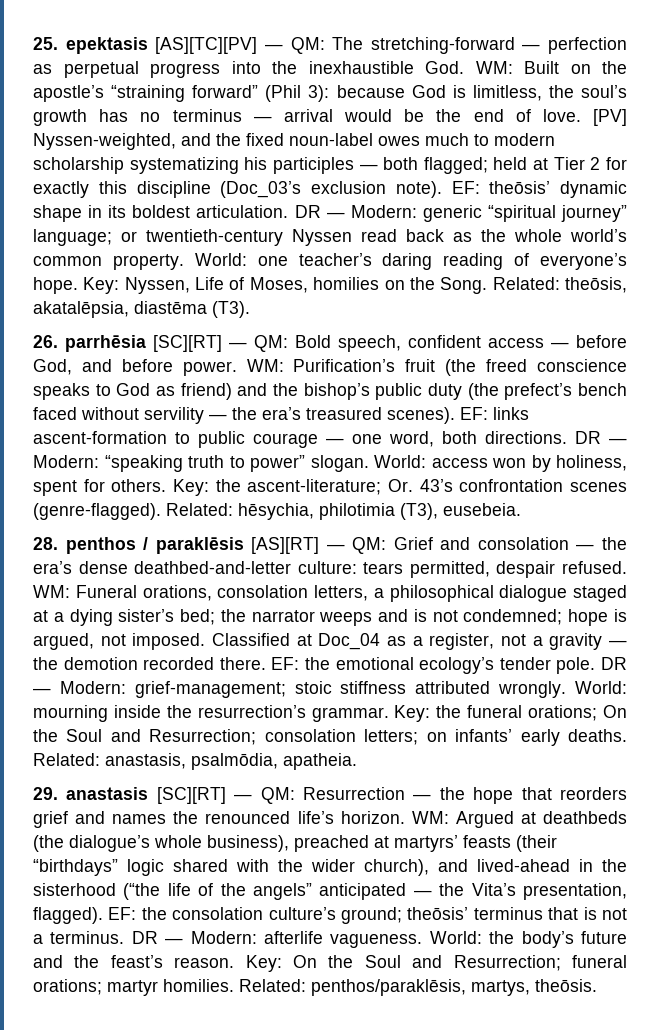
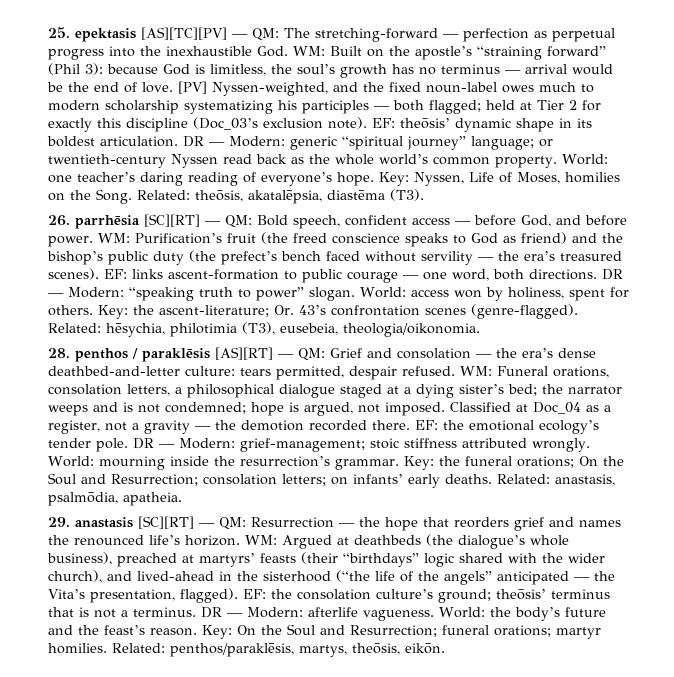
[443,503,521,516] eusebeia. -> [280,323,480,337] eusebeia, theologia/oikonomia.
[535,979,597,992] theōsis. -> [352,643,445,655] theōsis, eikōn.

